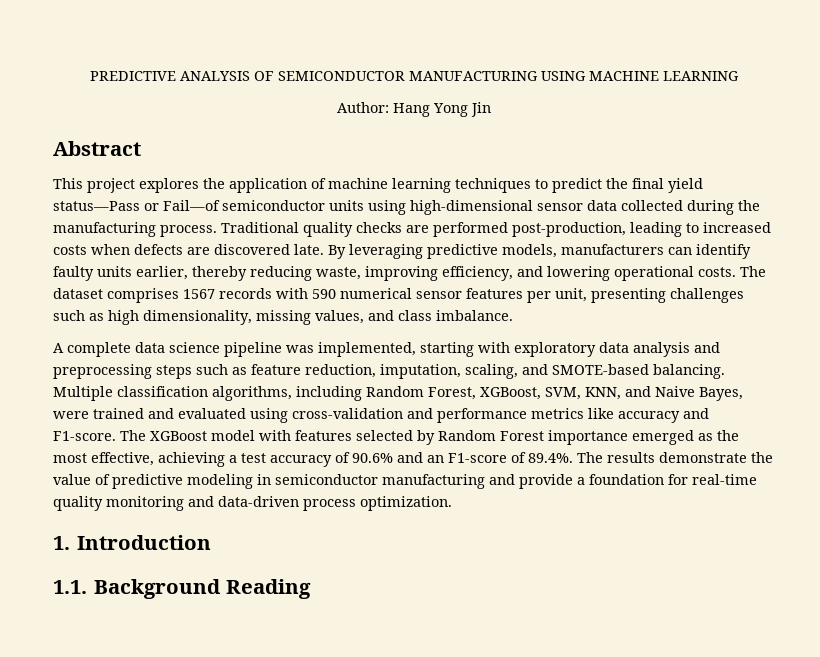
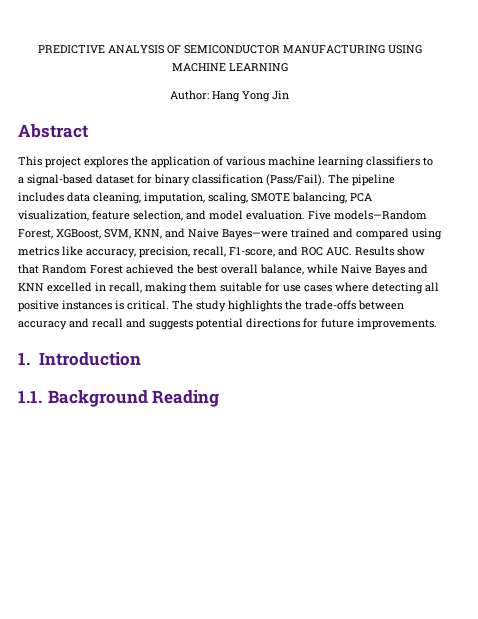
(326, 183) none -> [226,156,265,166] various
[455,178,703,193] [53,200,760,215] [53,222,771,237] [53,244,751,259] [53,266,766,281] [53,288,744,303] [53,310,513,325] [53,342,720,357] [53,364,725,379] [53,386,424,401] techniques to predict the final yield status—Pass or Fail—of semiconductor units using high-dimensional sensor data collected during the manufacturing process. Traditional quality checks are performed post-production, leading to increased costs when defects are discovered late. By leveraging predictive models, manufacturers can identify faulty units earlier, thereby reducing waste, improving efficiency, and lowering operational costs. The dataset comprises 1567 records with 590 numerical sensor features per unit, presenting challenges such as high dimensionality, missing values, and class imbalance. // A complete data science pipeline was implemented, starting with exploratory data analysis and preprocessing steps such as feature reduction, imputation, scaling, and SMOTE-based balancing. Multiple classification algorithms, including Random -> [366,156,433,166] [18,174,395,186] [18,192,372,204] [18,210,427,221] classifiers to a signal-based dataset for binary classification (Pass/Fail). The pipeline includes data cleaning, imputation, scaling, SMOTE balancing, PCA visualization, feature selection, and model evaluation. Five models—Random
[699,387,743,401] [53,408,709,423] [53,430,739,445] [53,452,773,467] [53,474,757,489] [53,496,452,511] Bayes, were trained and evaluated using cross-validation and performance metrics like accuracy and F1-score. The XGBoost model with features selected by Random Forest importance emerged as the most effective, achieving a test accuracy of 90.6% and an F1-score of 89.4%. The results demonstrate the value of predictive modeling in semiconductor manufacturing and provide a foundation for real-time quality monitoring and data-driven process optimization. -> [222,228,442,240] [18,246,425,258] [18,264,428,276] [18,282,439,294] [18,300,404,312] [18,318,437,330] Bayes—were trained and compared using metrics like accuracy, precision, recall, F1-score, and ROC AUC. Results show that Random Forest achieved the best overall balance, while Naive Bayes and KNN excelled in recall, making them suitable for use cases where detecting all positive instances is critical. The study highlights the trade-offs between accuracy and recall and suggests potential directions for future improvements.

